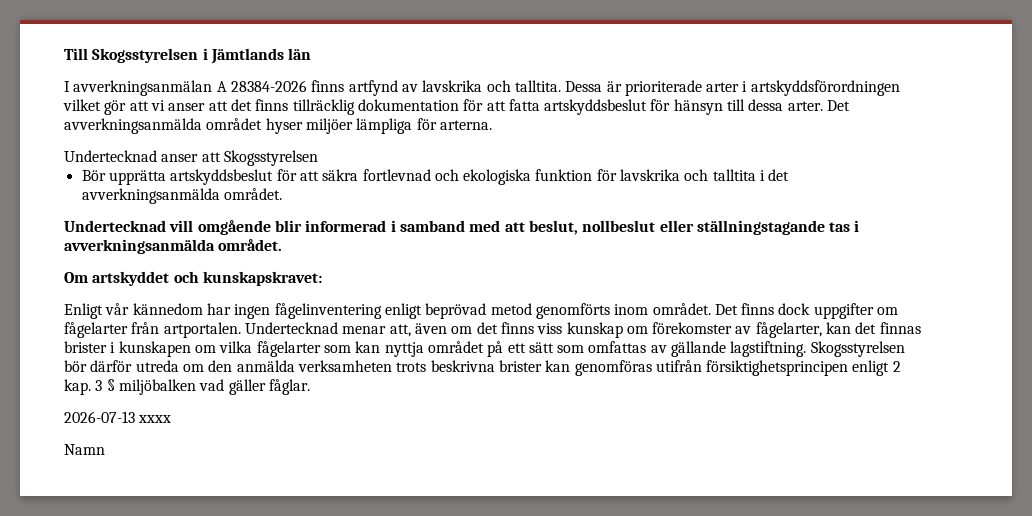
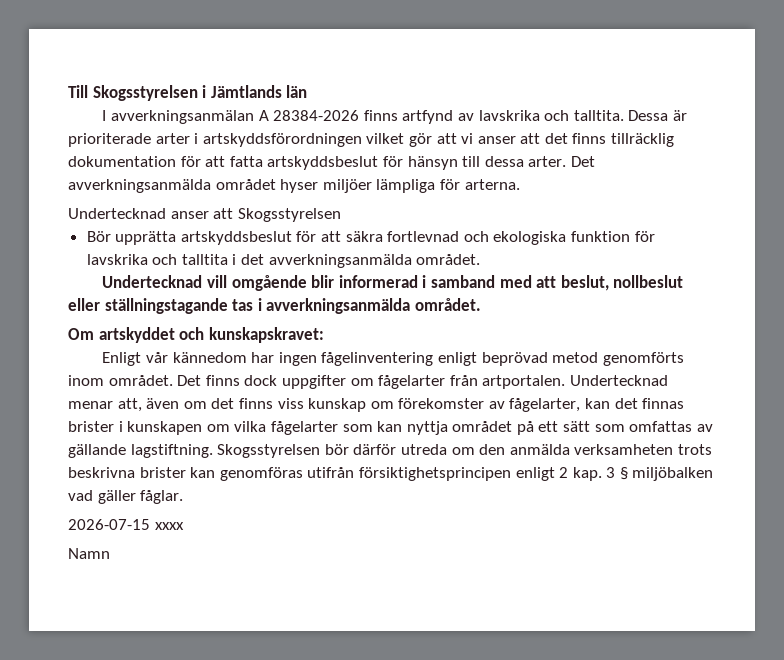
[64,411,135,423] 2026-07-13 -> [68,519,150,530] 2026-07-15

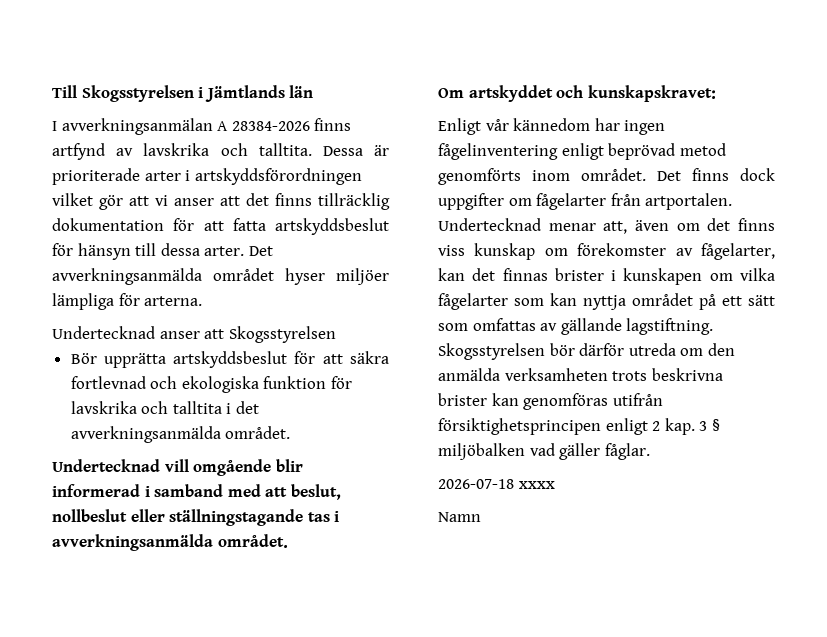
[68,519,150,530] 2026-07-15 -> [438,479,514,489] 2026-07-18

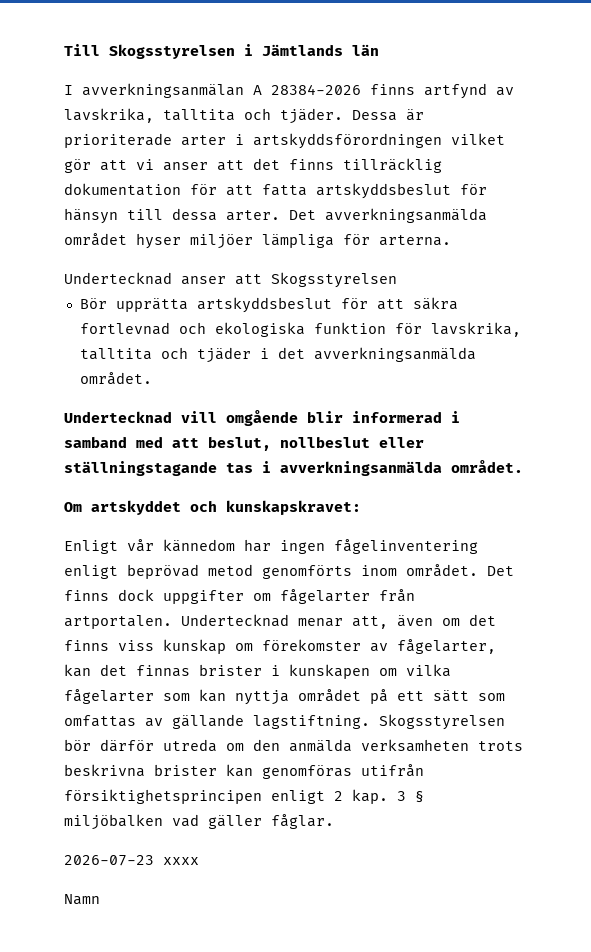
[143,143,312,156] lavskrika och talltita. -> [64,108,343,124] lavskrika, talltita och tjäder.
[70,401,222,414] lavskrika och talltita -> [430,322,521,337] [79,347,251,363] lavskrika, talltita och tjäder
[438,479,514,489] 2026-07-18 -> [64,855,154,866] 2026-07-23

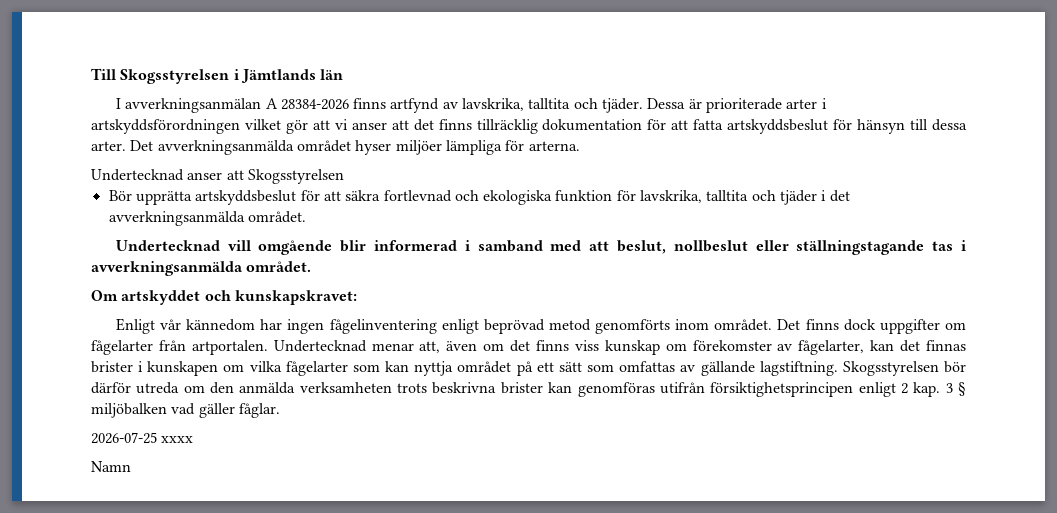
[64,855,154,866] 2026-07-23 -> [91,432,157,444] 2026-07-25

